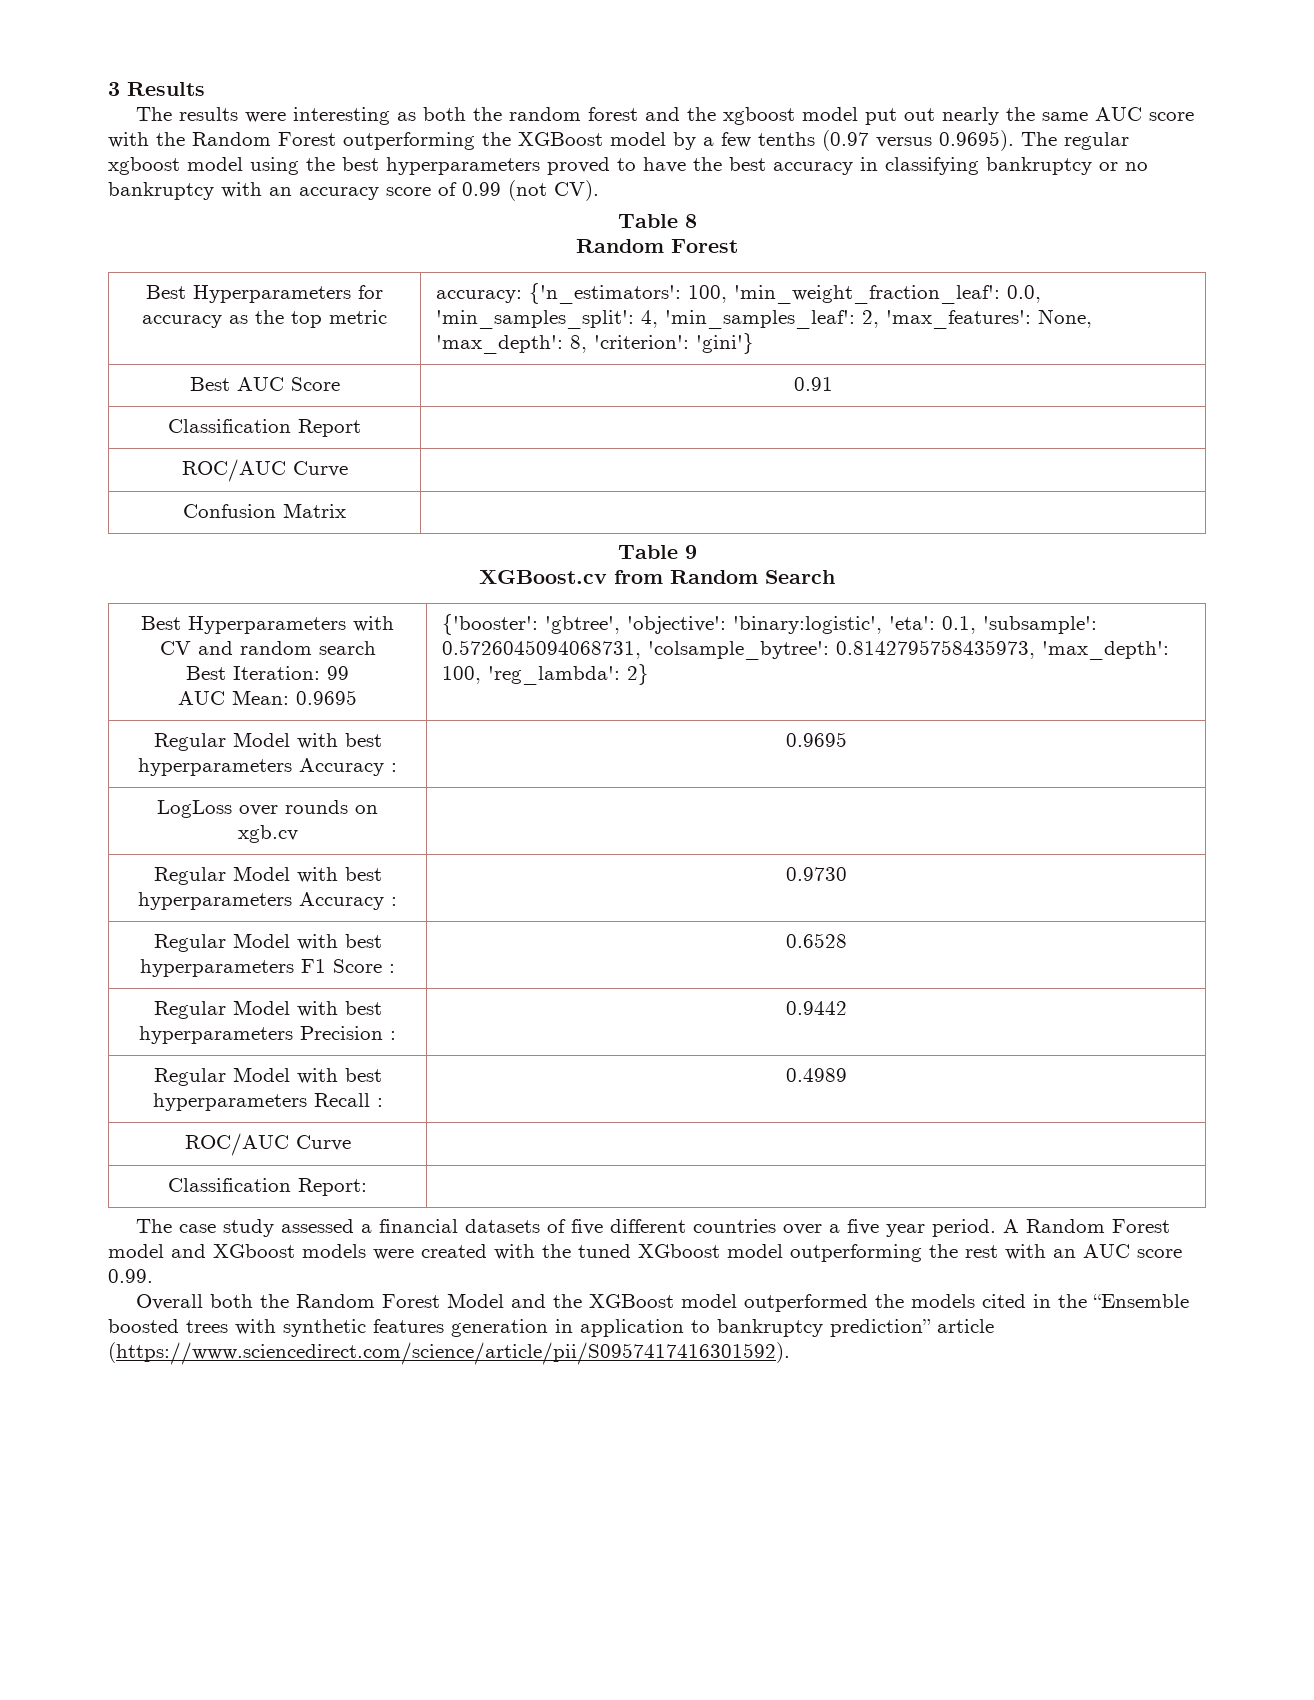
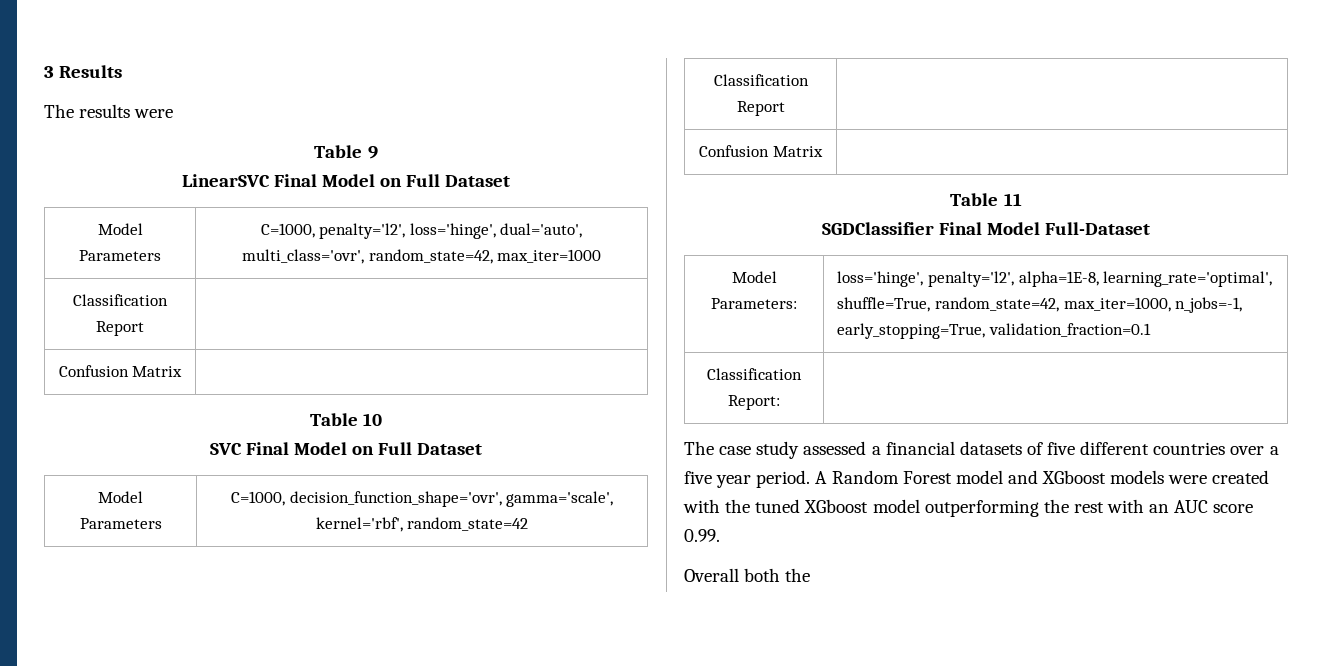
[293,107,1195,125] [108,130,1129,151] [108,157,1148,175] [108,180,599,201] [617,214,697,228] [576,239,738,253] [146,285,383,303] [142,310,387,328] [436,283,1042,304] [436,309,1093,329] [436,333,755,354] [189,377,340,391] [793,377,833,391] [168,419,361,437] [181,459,348,482] [183,503,346,518] [617,545,697,559] [479,570,835,584] [141,616,394,634] [159,641,376,655] [186,666,349,680] [178,690,357,705] [442,614,1098,635] [442,640,1170,660] [442,664,650,685] [153,732,382,751] [138,758,398,776] [785,732,847,747] [157,800,378,818] [237,825,298,843] [153,866,382,885] [138,892,398,910] [785,867,847,881] [153,933,382,952] [140,959,396,977] [785,933,847,948] [153,1000,382,1019] [139,1026,397,1044] [785,1001,847,1015] [153,1067,382,1086] [152,1093,383,1111] [785,1068,847,1082] [184,1133,351,1156] interesting as both the random forest and the xgboost model put out nearly the same AUC score with the Random Forest outperforming the XGBoost model by a few tenths (0.97 versus 0.9695). The regular xgboost model using the best hyperparameters proved to have the best accuracy in classifying bankruptcy or no bankruptcy with an accuracy score of 0.99 (not CV). // Table 8 // Random Forest // Best Hyperparameters for accuracy as the top metric | accuracy: {'n_estimators': 100, 'min_weight_fraction_leaf': 0.0, 'min_samples_split': 4, 'min_samples_leaf': 2, 'max_features': None, 'max_depth': 8, 'criterion': 'gini'} // Best AUC Score | 0.91 // Classification Report | // ROC/AUC Curve | // Confusion Matrix | // Table 9 // XGBoost.cv from Random Search // Best Hyperparameters with CV and random search // Best Iteration: 99 // AUC Mean: 0.9695 | {'booster': 'gbtree', 'objective': 'binary:logistic', 'eta': 0.1, 'subsample': 0.5726045094068731, 'colsample_bytree': 0.8142795758435973, 'max_depth': 100, 'reg_lambda': 2} // Regular Model with best hyperparameters Accuracy : | 0.9695 // LogLoss over rounds on xgb.cv | // Regular Model with best hyperparameters Accuracy : | 0.9730 // Regular Model with best hyperparameters F1 Score : | 0.6528 // Regular Model with best hyperparameters Precision : | 0.9442 // Regular Model with best hyperparameters Recall : | 0.4989 // ROC/AUC Curve | -> [314,145,378,159] [181,174,511,187] [97,223,143,235] [79,250,161,261] [260,223,583,239] [241,249,602,264] [73,294,168,306] [96,321,144,336] [58,365,183,377] [309,413,383,426] [209,442,483,455] [98,491,143,503] [79,518,162,529] [230,491,614,507] [315,517,529,532] [713,74,809,86] [736,101,785,116] [699,145,823,157] [950,193,1022,206] [821,222,1151,235] [731,271,777,283] [711,298,797,309] [837,271,1273,287] [837,297,1243,313] [837,323,1152,339] // Table 9 // LinearSVC Final Model on Full Dataset // Model Parameters | C=1000, penalty='l2', loss='hinge', dual='auto', multi_class='ovr', random_state=42, max_iter=1000 // Classification Report | // Confusion Matrix | // Table 10 // SVC Final Model on Full Dataset // Model Parameters | C=1000, decision_function_shape='ovr', gamma='scale', kernel='rbf', random_state=42 // Classification Report | // Confusion Matrix | // Table 11 // SGDClassifier Final Model Full-Dataset // Model Parameters: | loss='hinge', penalty='l2', alpha=1E-8, learning_rate='optimal', shuffle=True, random_state=42, max_iter=1000, n_jobs=-1, early_stopping=True, validation_fraction=0.1
[296,1293,1190,1312] [108,1319,994,1337] [108,1342,790,1365] Random Forest Model and the XGBoost model outperformed the models cited in the “Ensemble boosted trees with synthetic features generation in application to bankruptcy prediction” article (https://www.sciencedirect.com/science/article/pii/S0957417416301592). -> (811, 575) none

